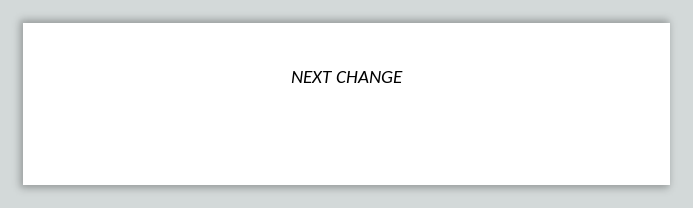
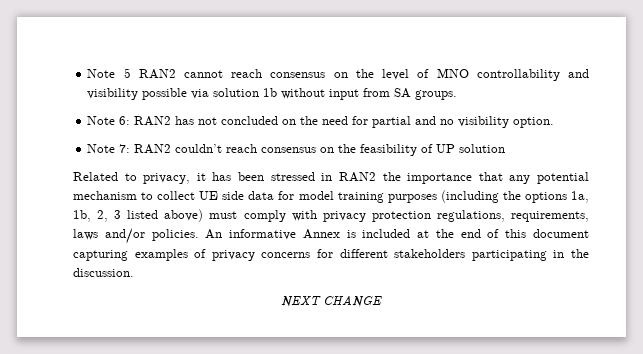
(291, 77) none -> [87,68,590,81] [87,88,458,100] [87,116,555,128] [87,144,506,156] [73,172,590,184] [73,190,589,203] [73,209,589,222] [73,228,589,244] [73,249,590,261] [73,268,134,277] Note 5 RAN2 cannot reach consensus on the level of MNO controllability and visibility possible via solution 1b without input from SA groups. // Note 6: RAN2 has not concluded on the need for partial and no visibility option. // Note 7: RAN2 couldn’t reach consensus on the feasibility of UP solution // Related to privacy, it has been stressed in RAN2 the importance that any potential mechanism to collect UE side data for model training purposes (including the options 1a, 1b, 2, 3 listed above) must comply with privacy protection regulations, requirements, laws and/or policies. An informative Annex is included at the end of this document capturing examples of privacy concerns for different stakeholders participating in the discussion. //

